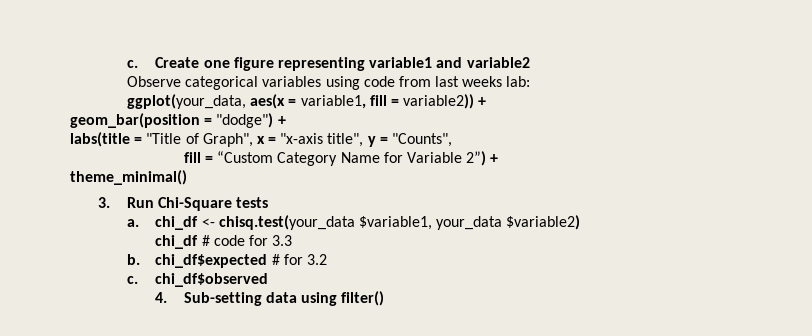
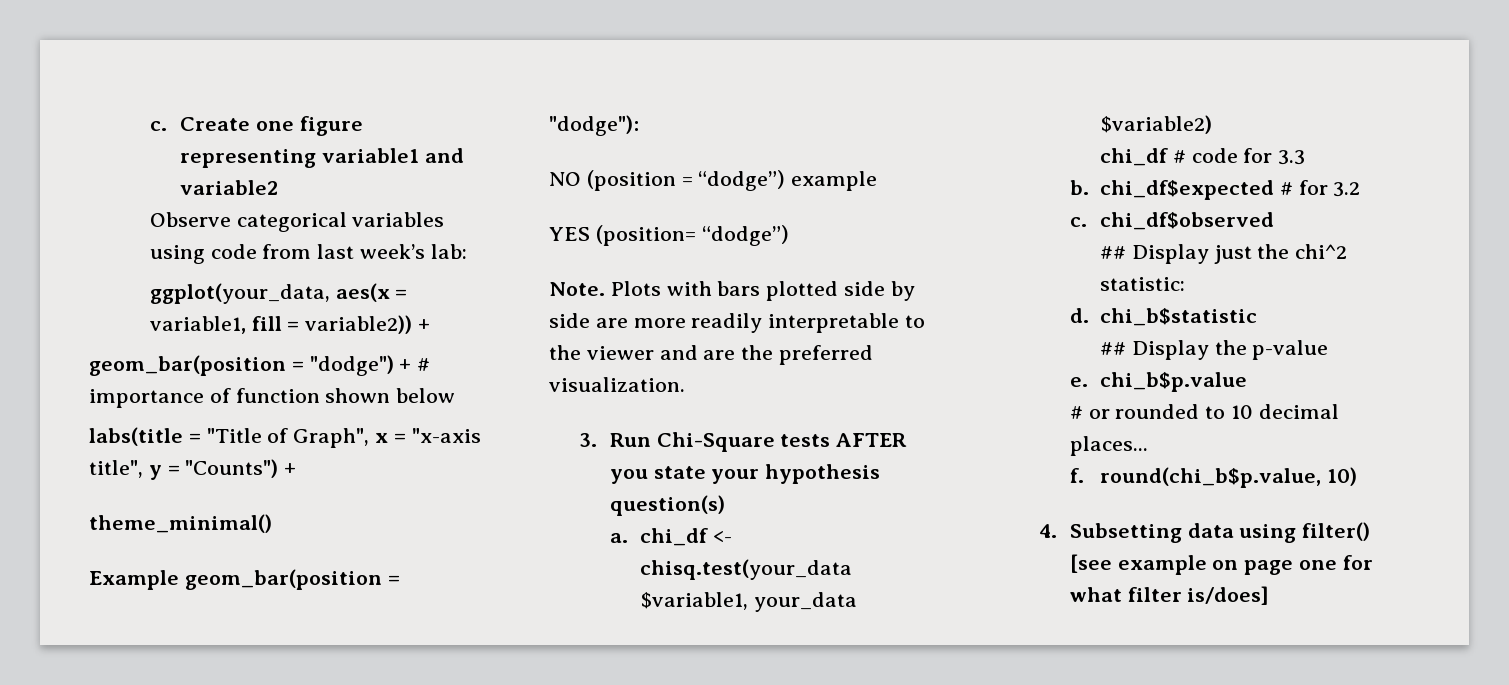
[462,76,503,87] weeks -> [359,244,425,259] week’s
(286, 120) none -> [417,358,431,371] [89,388,456,408] # importance of function shown below
[392,133,453,147] [183,151,499,166] [70,170,187,185] [98,197,269,211] "Counts", // fill = “Custom Category Name for Variable 2”) + // theme_minimal() // 3. Run Chi-Square tests -> [185,459,297,478] [89,514,272,533] [89,569,400,590] [549,115,639,136] [549,170,878,191] [549,225,789,246] [549,281,915,301] [549,313,926,333] [549,345,874,365] [549,377,685,392] [579,432,908,452] [609,464,881,484] [609,495,725,516] "Counts") + // theme_minimal() // Example geom_bar(position = "dodge"): // NO (position = “dodge”) example // YES (position= “dodge”) // Note. Plots with bars plotted side by side are more readily interpretable to the viewer and are the preferred visualization. // 3. Run Chi-Square tests AFTER you state your hypothesis question(s)
[155,291,385,306] 4. Sub-setting data using filter() -> [1100,244,1348,264] [1100,277,1186,291] [1069,308,1258,326] [1100,340,1329,360] [1069,372,1248,392] [1069,404,1339,419] [1069,436,1148,456] [1069,467,1357,488] [1039,522,1371,543] [1069,554,1373,575] [1069,586,1270,605] ## Display just the chi^2 statistic: // d. chi_b$statistic // ## Display the p-value // e. chi_b$p.value // # or rounded to 10 decimal places... // f. round(chi_b$p.value, 10) // 4. Subsetting data using filter() [see example on page one for what filter is/does]

